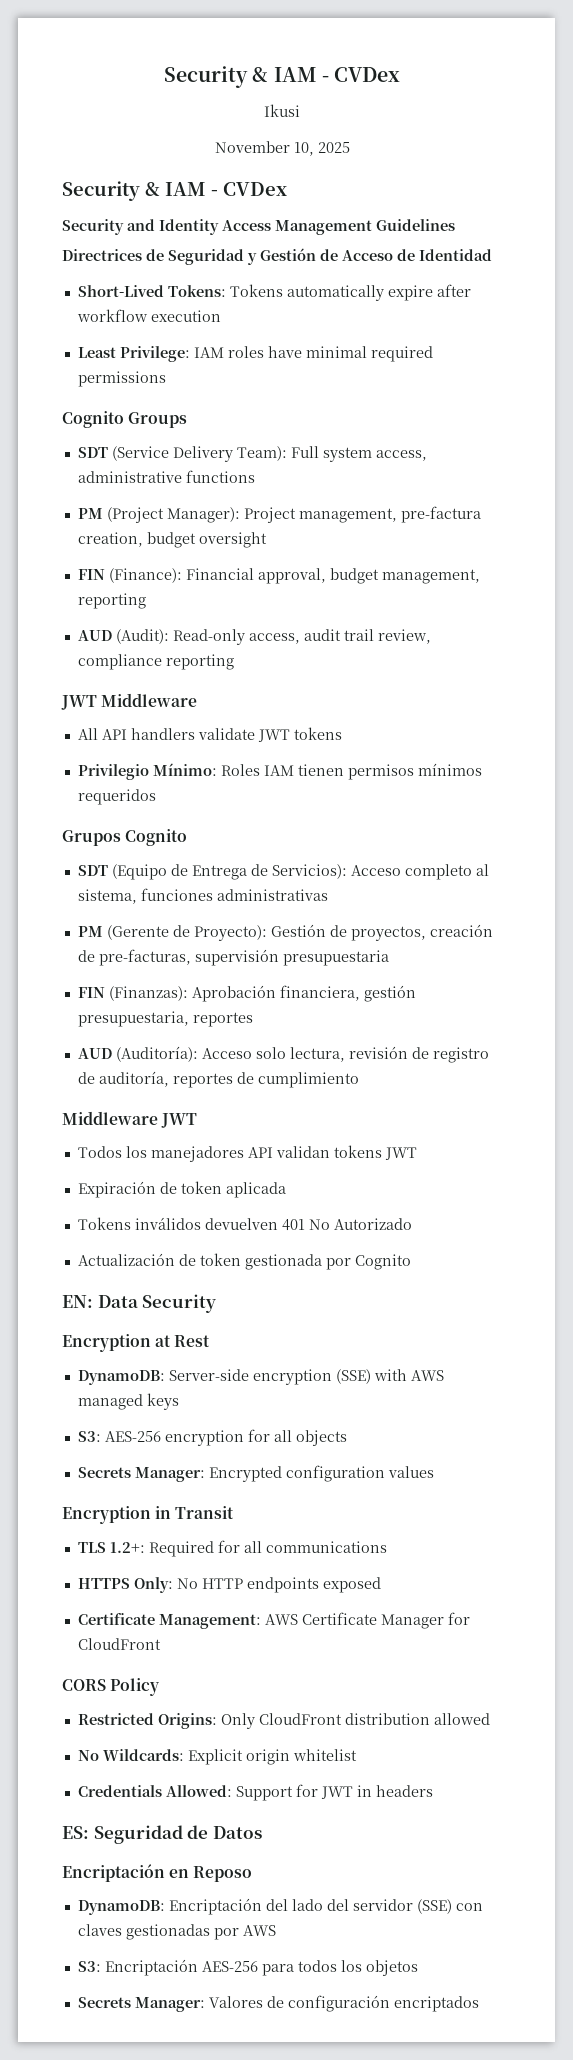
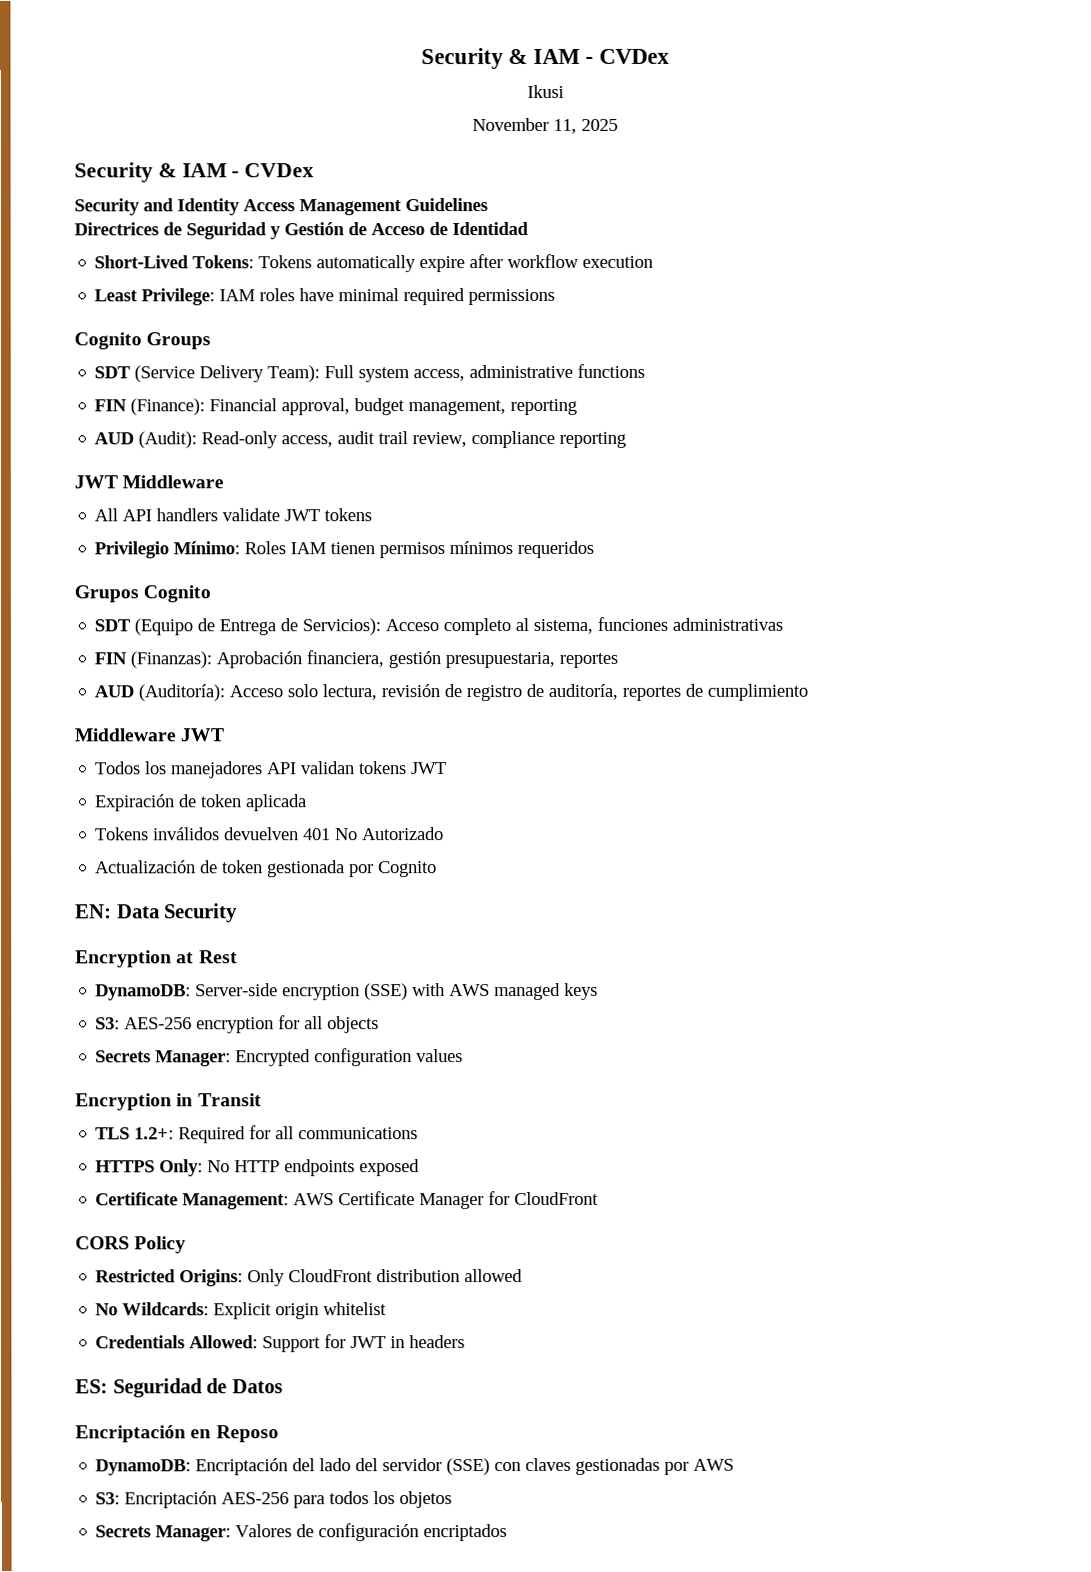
[293,142,314,156] 10, -> [553,118,577,134] 11,
[77,506,481,523] [77,532,267,548] // PM (Project Manager): Project management, pre-factura creation, budget oversight -> (646, 370) none
[77,924,493,941] [77,949,389,966] // PM (Gerente de Proyecto): Gestión de proyectos, creación de pre-facturas, supervisión presupuestaria -> (784, 624) none

